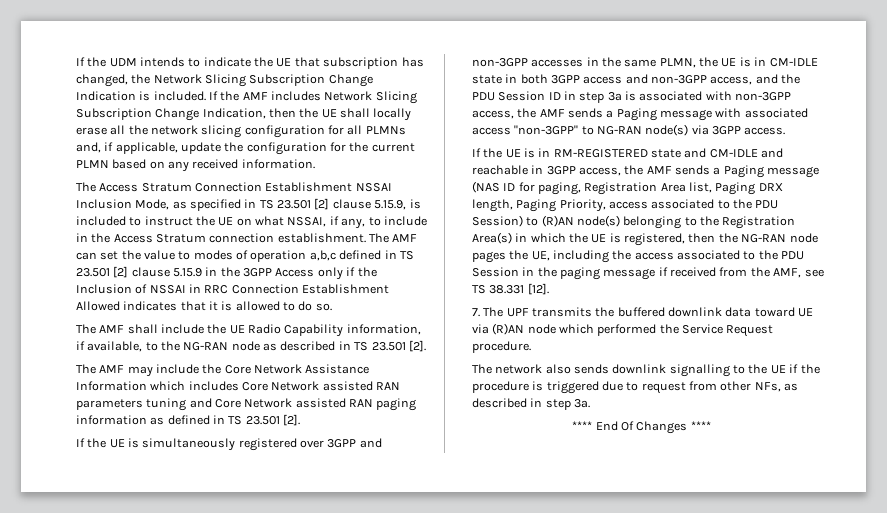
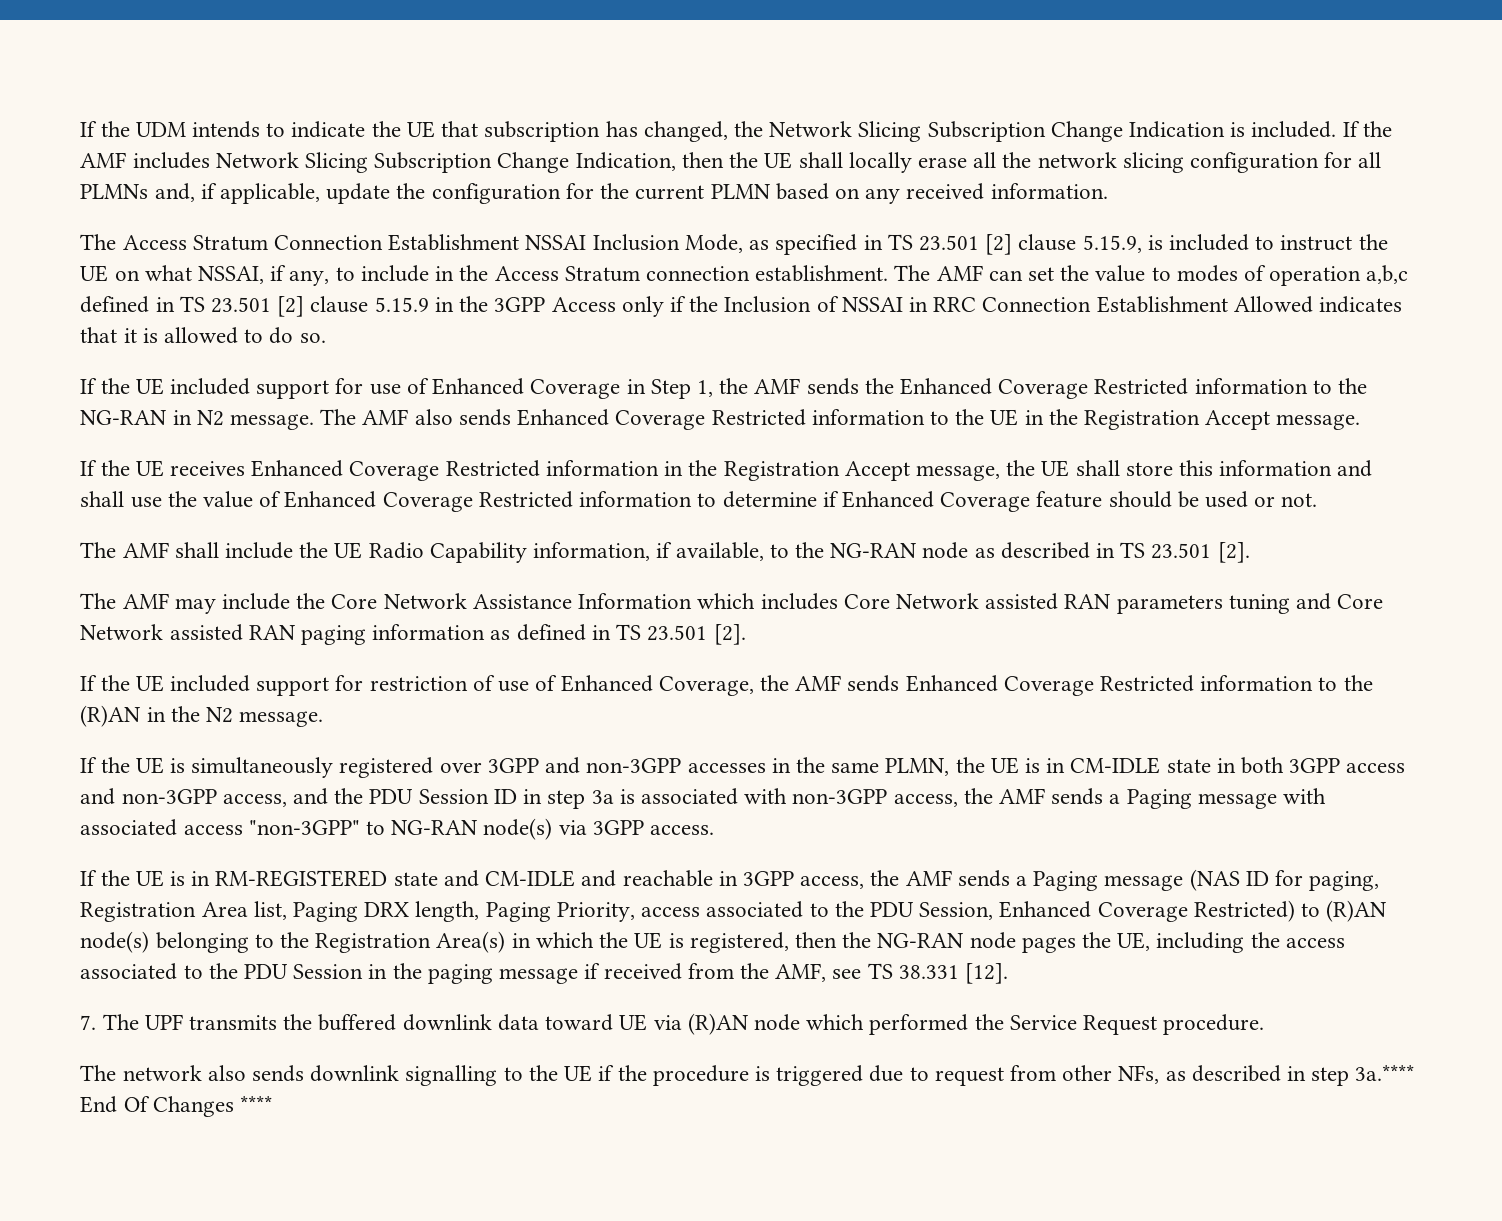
(332, 307) none -> [80,378,1368,399] [80,409,1361,430] [80,460,1373,481] [80,491,1318,512] // If the UE included support for use of Enhanced Coverage in Step 1, the AMF sends the Enhanced Coverage Restricted information to the NG-RAN in N2 message. The AMF also sends Enhanced Coverage Restricted information to the UE in the Registration Accept message. // If the UE receives Enhanced Coverage Restricted information in the Registration Accept message, the UE shall store this information and shall use the value of Enhanced Coverage Restricted information to determine if Enhanced Coverage feature should be used or not.
(301, 420) none -> [80,675,1373,696] [80,705,324,727] // If the UE included support for restriction of use of Enhanced Coverage, the AMF sends Enhanced Coverage Restricted information to the (R)AN in the N2 message.
[471,215,523,227] Session) -> [919,900,1295,922] Session, Enhanced Coverage Restricted)
[573,399,590,408] [572,421,593,430] 3a. // **** -> [1355,1064,1415,1081] 3a.****

